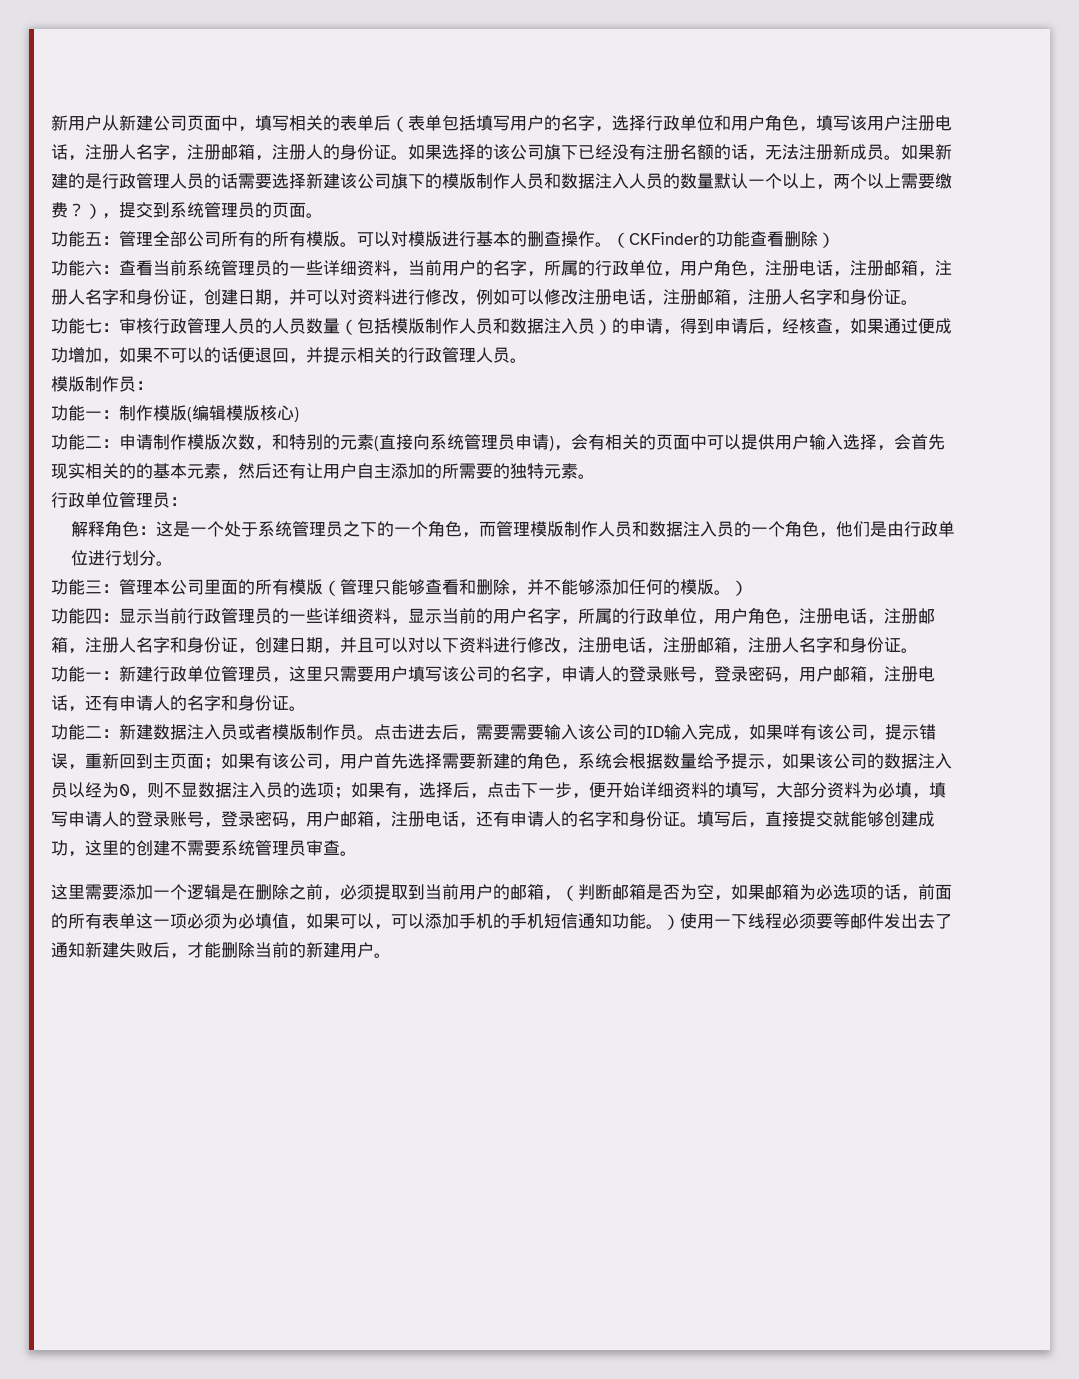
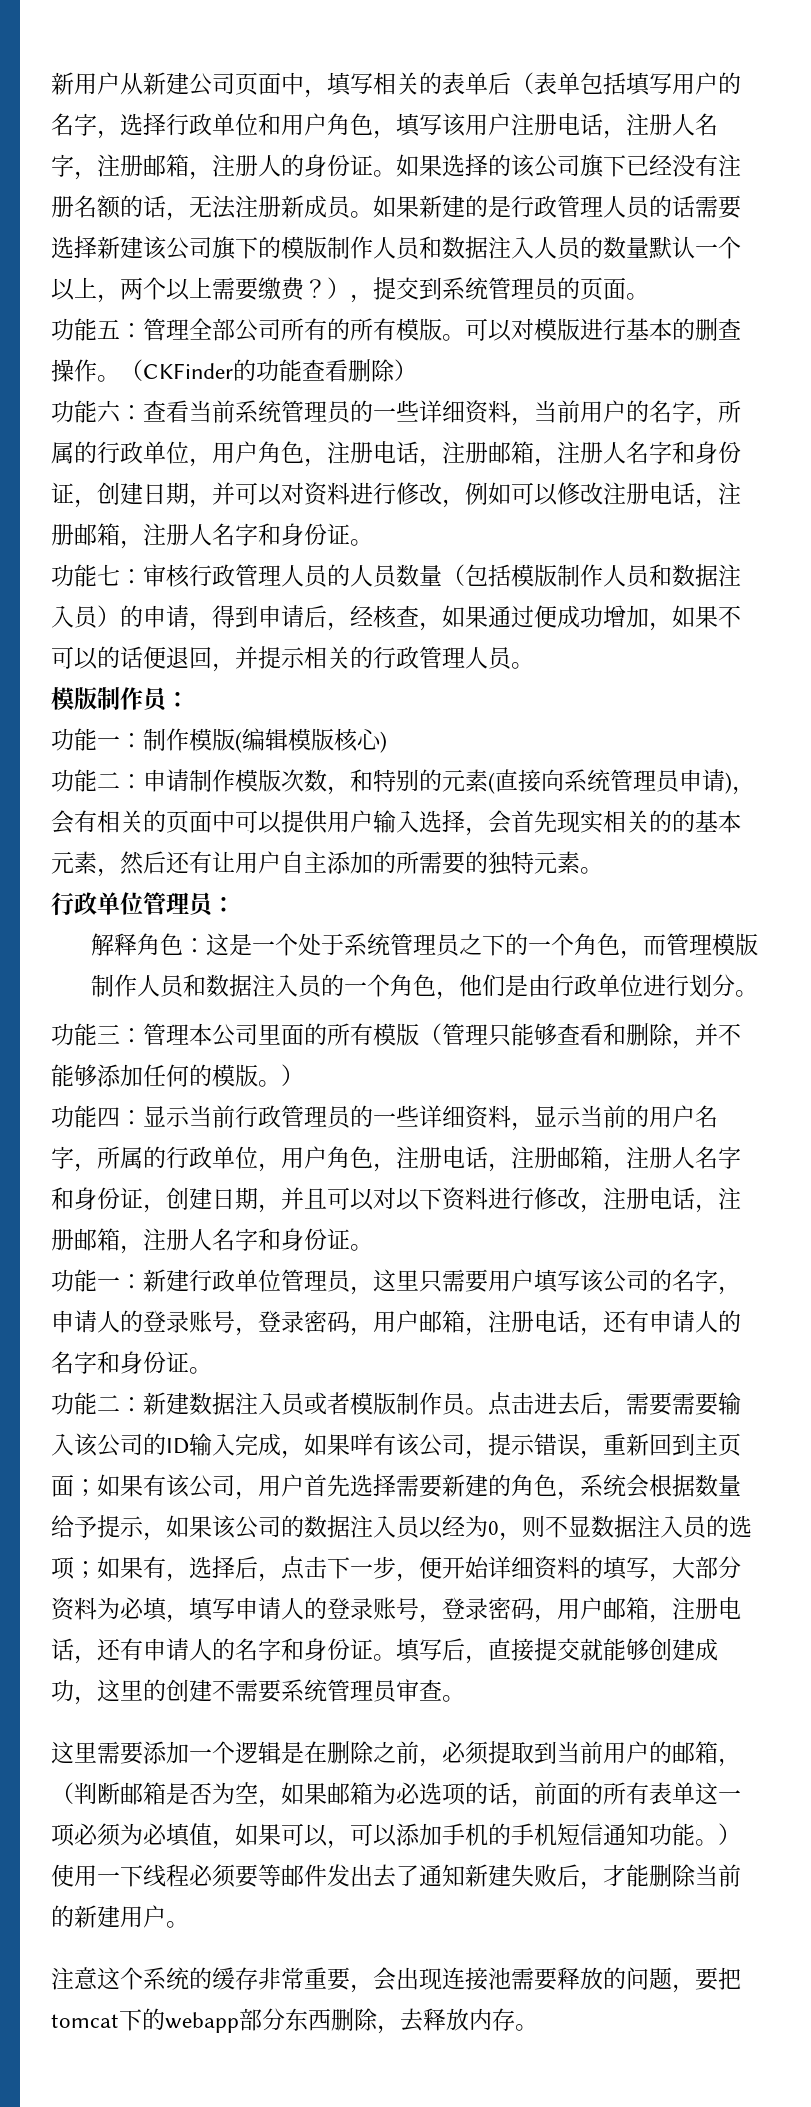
(391, 955) none -> [51,1967,741,1993] [51,2008,538,2034] // 注意这个系统的缓存非常重要，会出现连接池需要释放的问题，要把tomcat下的webapp部分东西删除，去释放内存。

